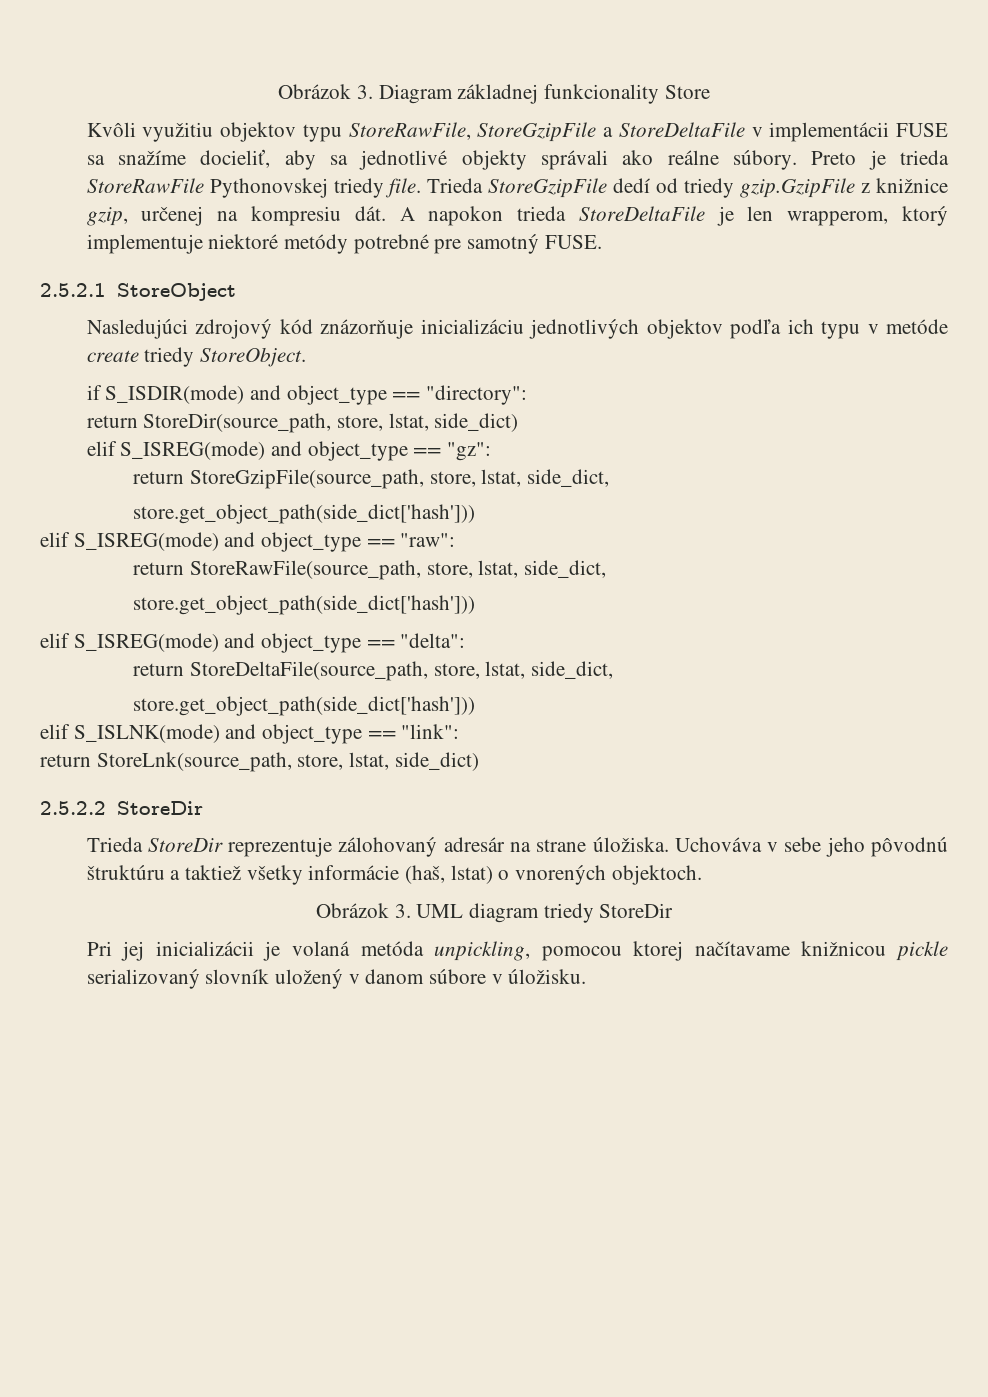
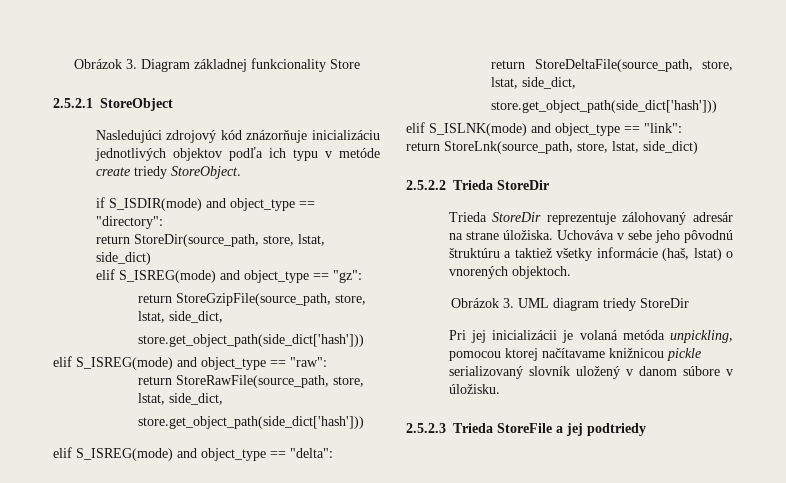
[86,122,948,142] [86,149,950,170] [86,178,949,198] [86,206,948,226] [86,234,602,254] // Kvôli využitiu objektov typu StoreRawFile, StoreGzipFile a StoreDeltaFile v implementácii FUSE sa snažíme docieliť, aby sa jednotlivé objekty správali ako reálne súbory. Preto je trieda StoreRawFile Pythonovskej triedy file. Trieda StoreGzipFile dedí od triedy gzip.GzipFile z knižnice gzip, určenej na kompresiu dát. A napokon trieda StoreDeltaFile je len wrapperom, ktorý implementuje niektoré metódy potrebné pre samotný FUSE. -> (360, 64) none
(106, 808) none -> [453,180,493,190] Trieda
(587, 976) none -> [406,423,646,436] // 2.5.2.3 Trieda StoreFile a jej podtriedy

